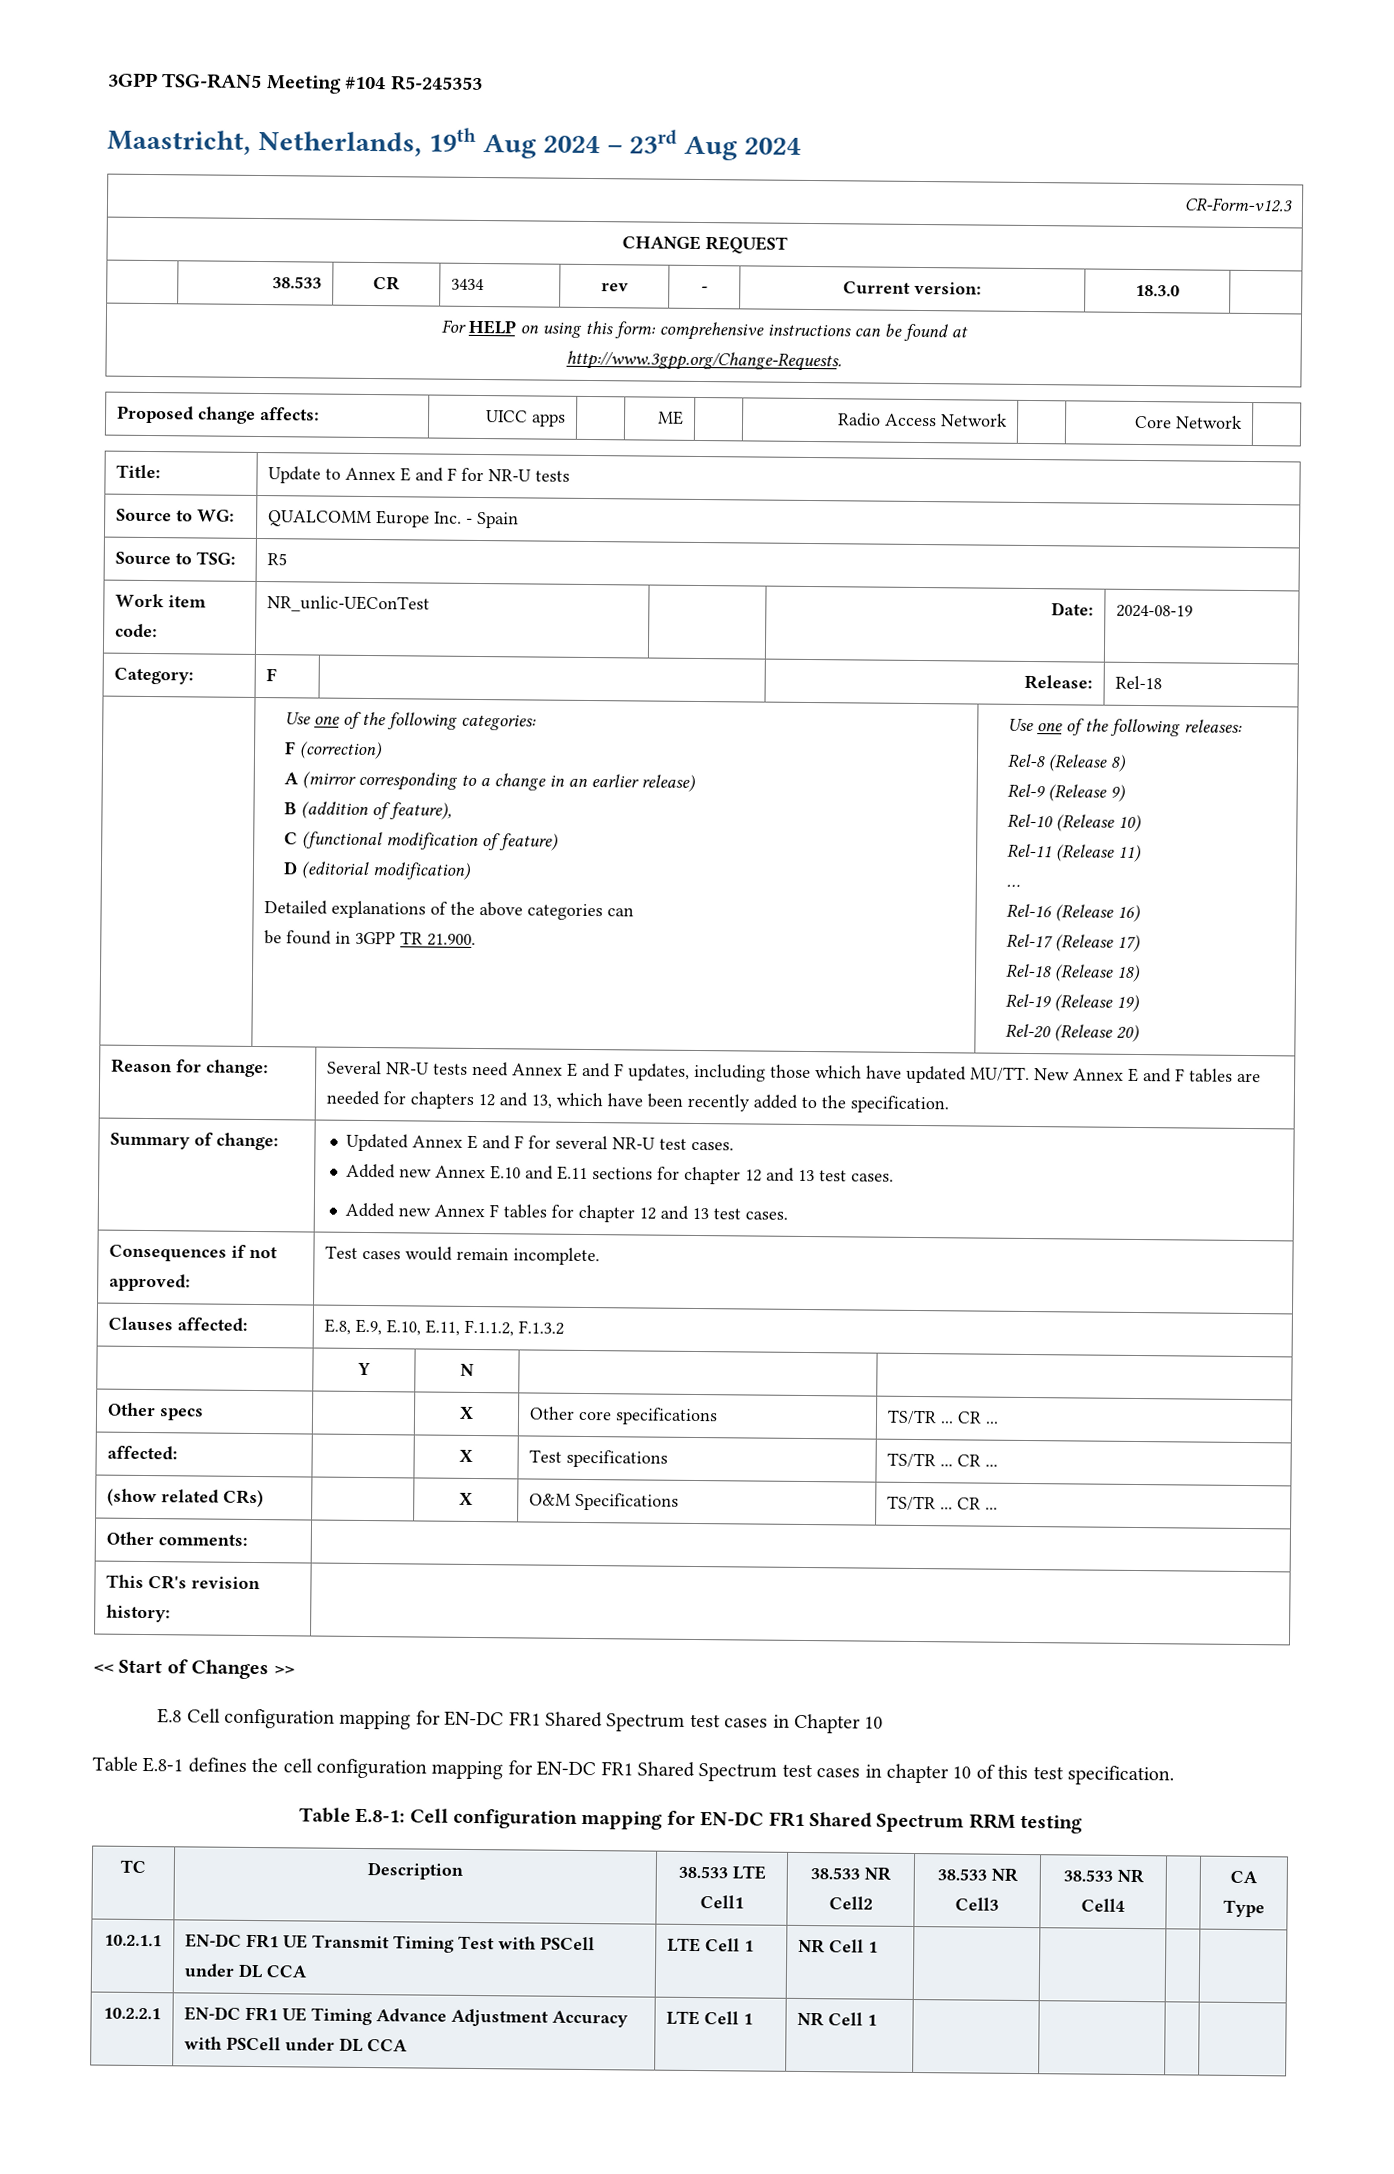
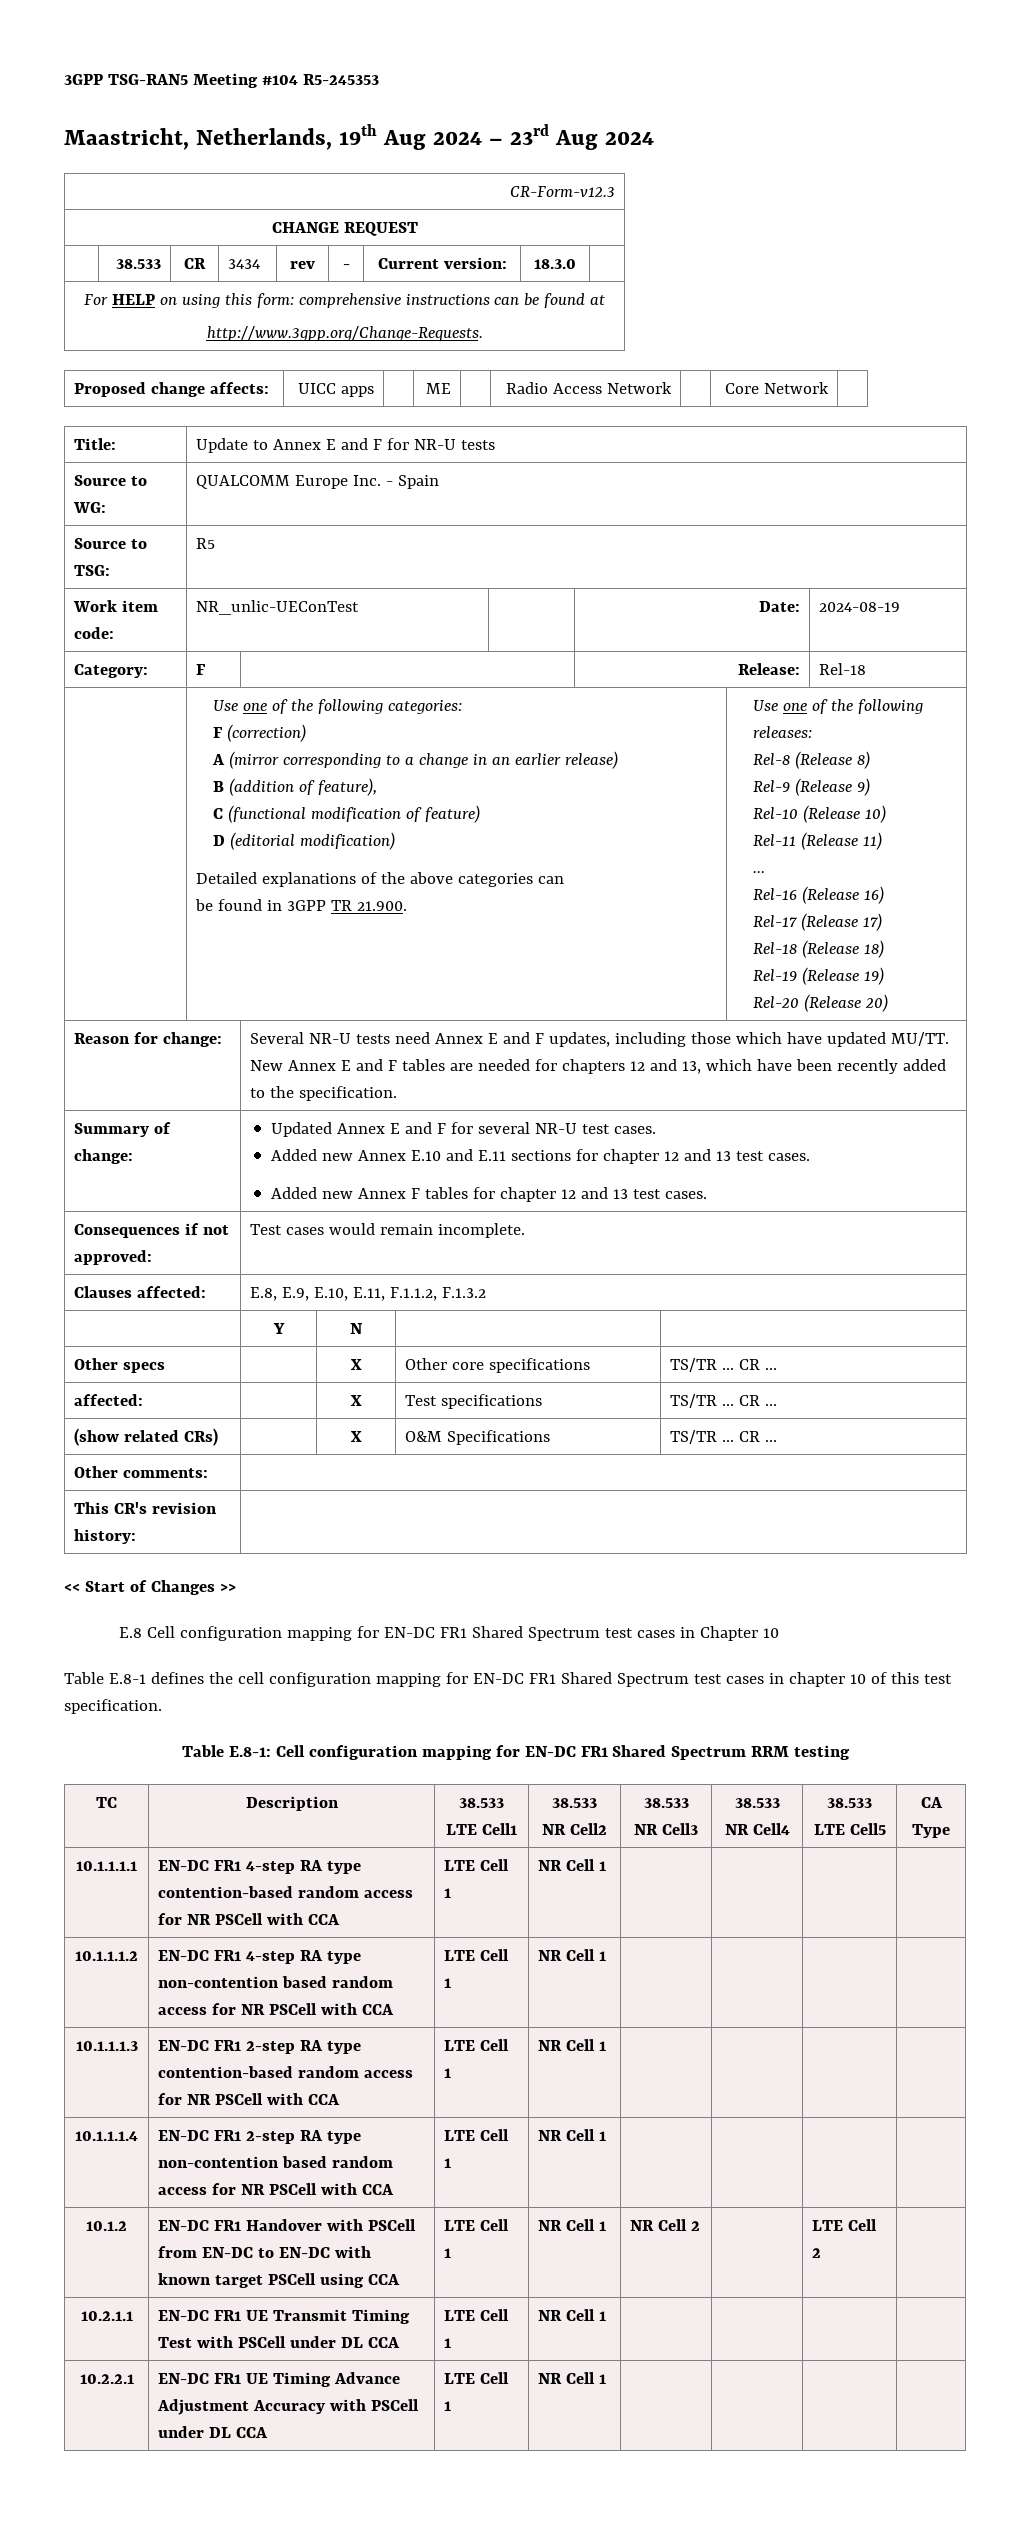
(1125, 1905) none -> [827,1798,872,1808] [813,1823,886,1835] 38.533 LTE Cell5
(1265, 1908) none -> [76,1861,137,1871] [158,1860,362,1874] [158,1886,414,1898] [158,1913,341,1925] [444,1859,510,1871] [444,1888,452,1898] [538,1859,607,1871] [75,1951,138,1961] [158,1950,362,1964] [158,1976,394,1988] [158,2003,395,2015] [444,1949,510,1961] [444,1978,452,1988] [538,1949,607,1961] [75,2041,138,2051] [158,2040,362,2054] [158,2066,414,2078] [158,2093,341,2105] [444,2039,510,2051] [444,2068,452,2078] [538,2039,607,2051] [75,2131,138,2141] [158,2130,362,2144] [158,2156,394,2168] [158,2183,395,2195] [444,2129,510,2141] [444,2158,452,2168] [538,2129,607,2141] [86,2221,127,2231] [158,2219,417,2231] [158,2246,372,2258] [158,2273,401,2288] [444,2219,510,2231] [444,2248,452,2258] [538,2219,607,2231] [630,2219,701,2231] [812,2219,878,2231] [812,2248,822,2258] // 10.1.1.1.1 | EN-DC FR1 4-step RA type contention-based random access for NR PSCell with CCA | LTE Cell 1 | NR Cell 1 | | | | // 10.1.1.1.2 | EN-DC FR1 4-step RA type non-contention based random access for NR PSCell with CCA | LTE Cell 1 | NR Cell 1 | | | | // 10.1.1.1.3 | EN-DC FR1 2-step RA type contention-based random access for NR PSCell with CCA | LTE Cell 1 | NR Cell 1 | | | | // 10.1.1.1.4 | EN-DC FR1 2-step RA type non-contention based random access for NR PSCell with CCA | LTE Cell 1 | NR Cell 1 | | | | // 10.1.2 | EN-DC FR1 Handover with PSCell from EN-DC to EN-DC with known target PSCell using CCA | LTE Cell 1 | NR Cell 1 | NR Cell 2 | | LTE Cell 2 |

